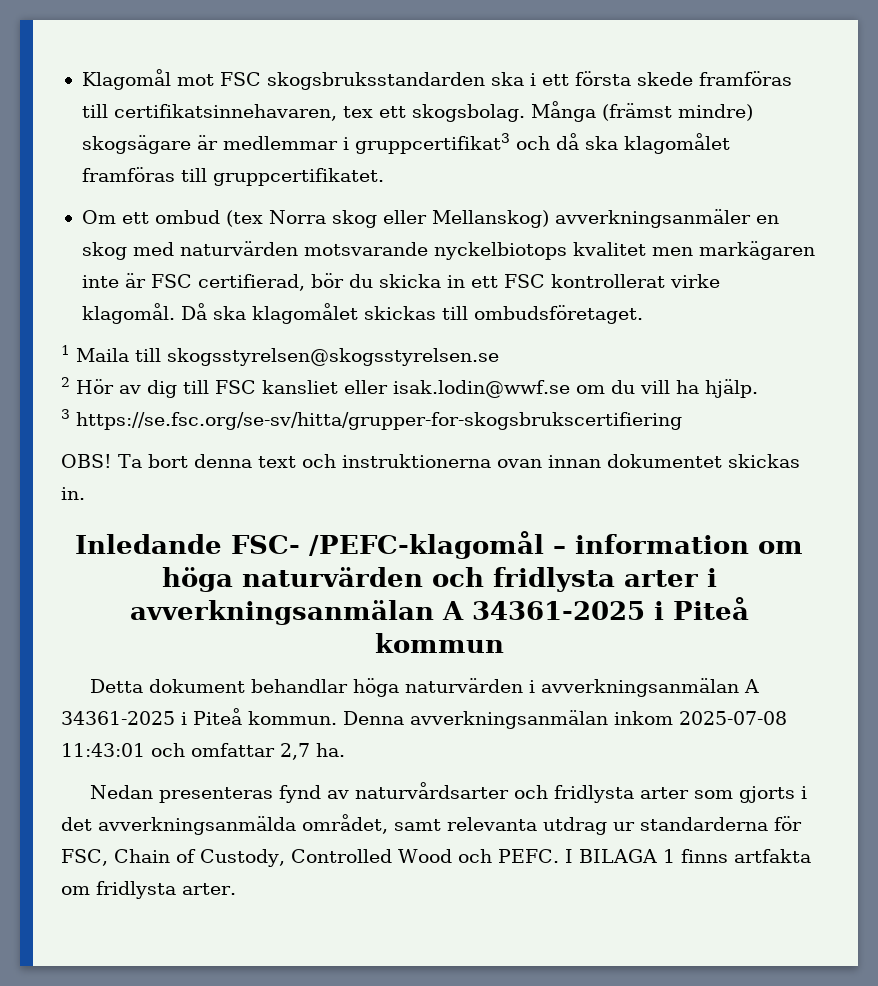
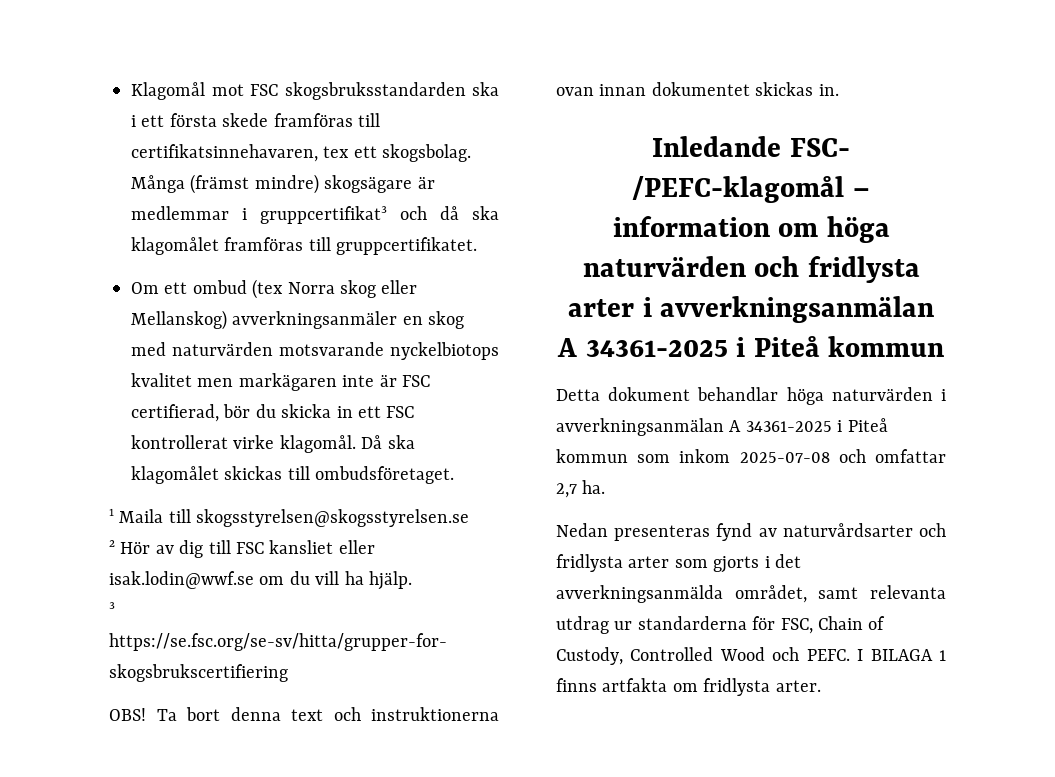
[248,710,608,729] kommun. Denna avverkningsanmälan -> [556,449,671,463] kommun som
[61,743,145,757] 11:43:01 -> (830, 457) none

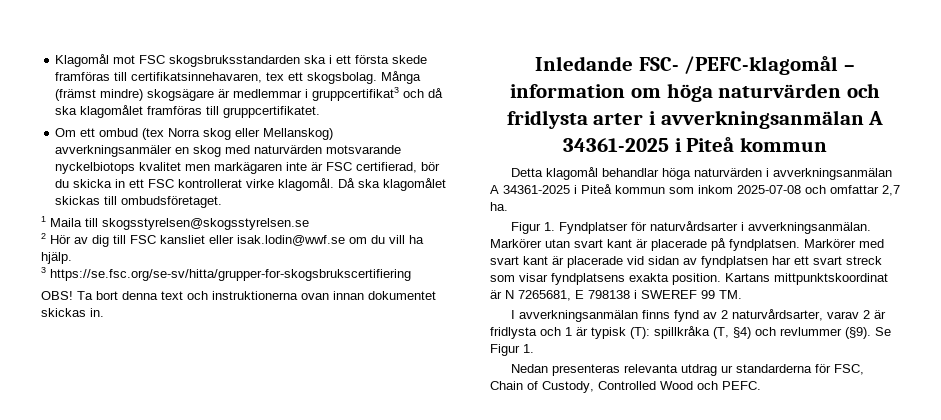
[608,387,691,401] dokument -> [546,167,599,180] klagomål
[556,523,946,541] [556,554,801,573] [556,585,859,603] Nedan presenteras fynd av naturvårdsarter och fridlysta arter som gjorts i det avverkningsanmälda området, samt -> [511,221,872,234] [490,238,884,251] [490,256,882,268] [490,273,888,285] [490,290,742,301] [511,309,887,322] [490,326,891,339] [490,344,534,356] [511,364,621,376] Figur 1. Fyndplatser för naturvårdsarter i avverkningsanmälan. Markörer utan svart kant är placerade på fyndplatsen. Markörer med svart kant är placerade vid sidan av fyndplatsen har ett svart streck som visar fyndplatsens exakta position. Kartans mittpunktskoordinat är N 7265681, E 798138 i SWEREF 99 TM. // I avverkningsanmälan finns fynd av 2 naturvårdsarter, varav 2 är fridlysta och 1 är typisk (T): spillkråka (T, §4) och revlummer (§9). Se Figur 1. // Nedan presenteras
[857,649,946,661] [556,678,821,696] I BILAGA 1 finns artfakta om fridlysta arter. -> (761, 385) none

